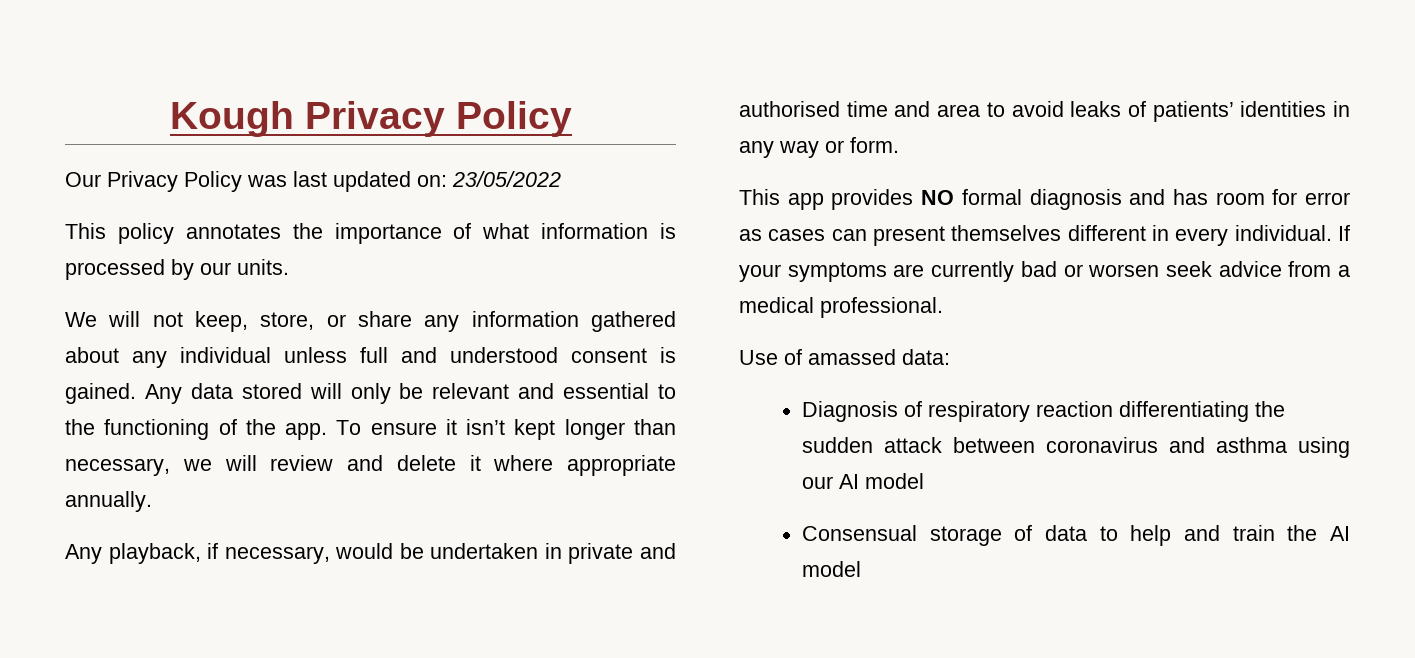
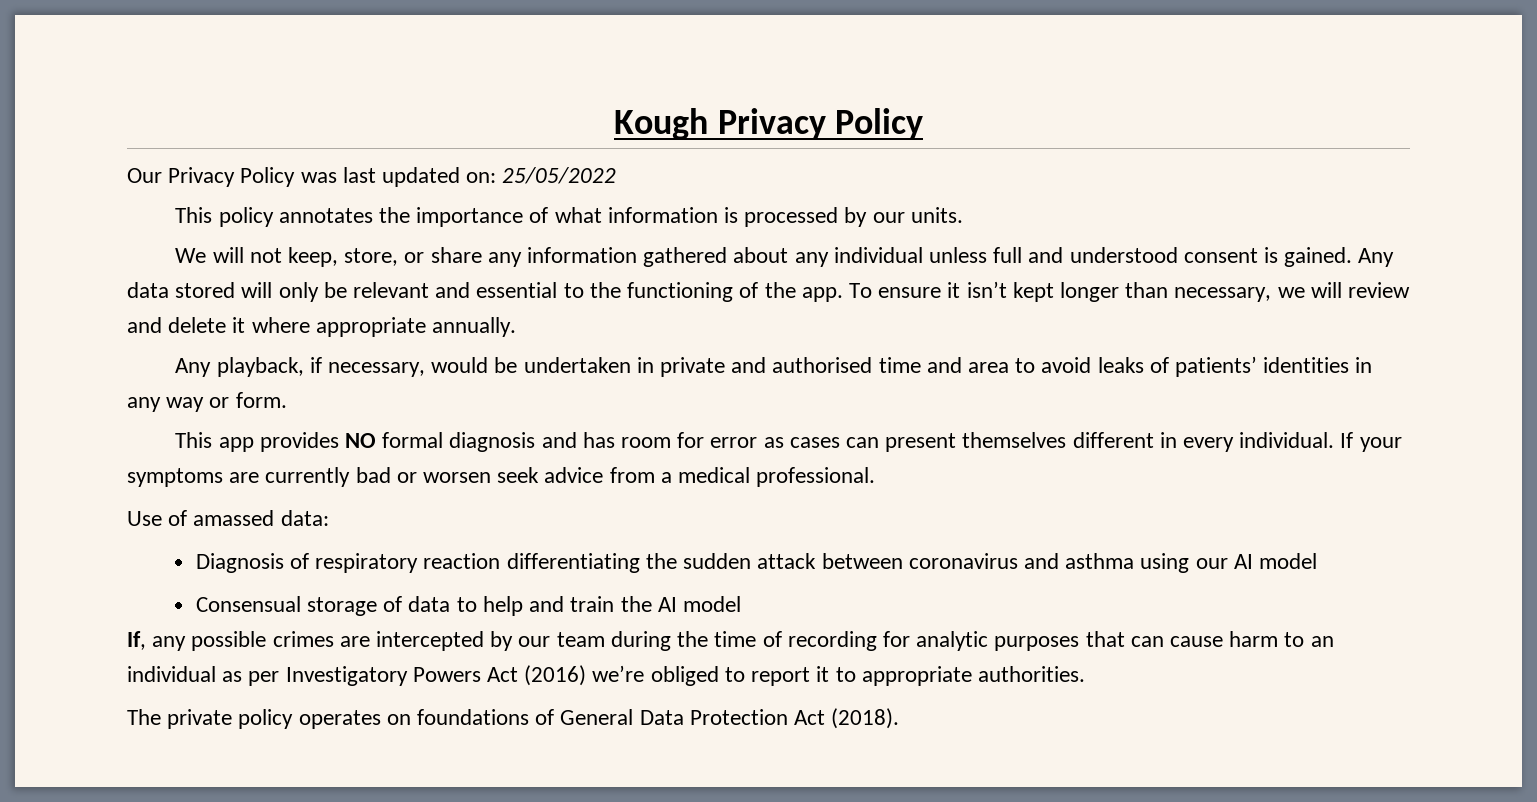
[452,171,561,187] 23/05/2022 -> [502,167,617,184] 25/05/2022
(862, 569) none -> [127,631,1334,651] [127,665,1085,686] [127,708,900,729] // If, any possible crimes are intercepted by our team during the time of recording for analytic purposes that can cause harm to an individual as per Investigatory Powers Act (2016) we’re obliged to report it to appropriate authorities. // The private policy operates on foundations of General Data Protection Act (2018).

